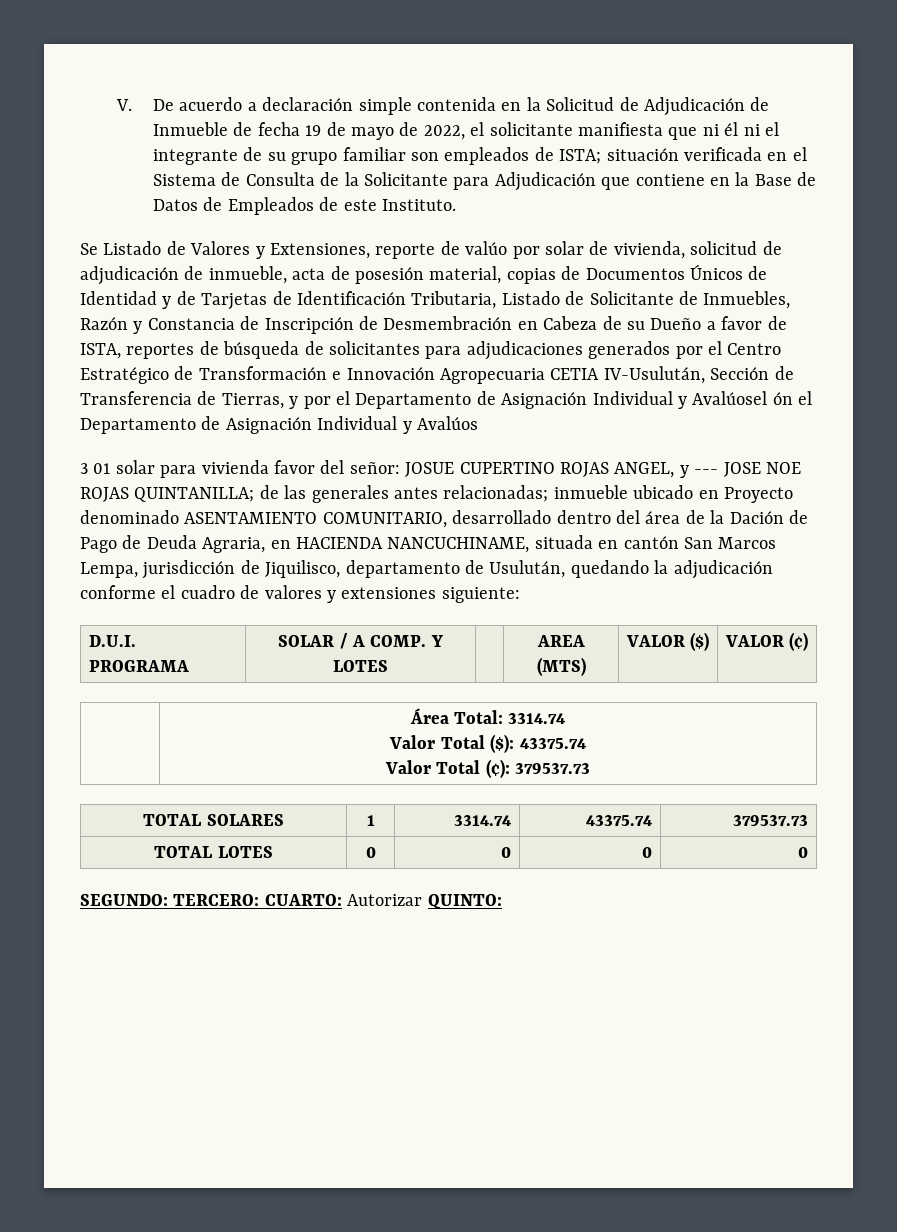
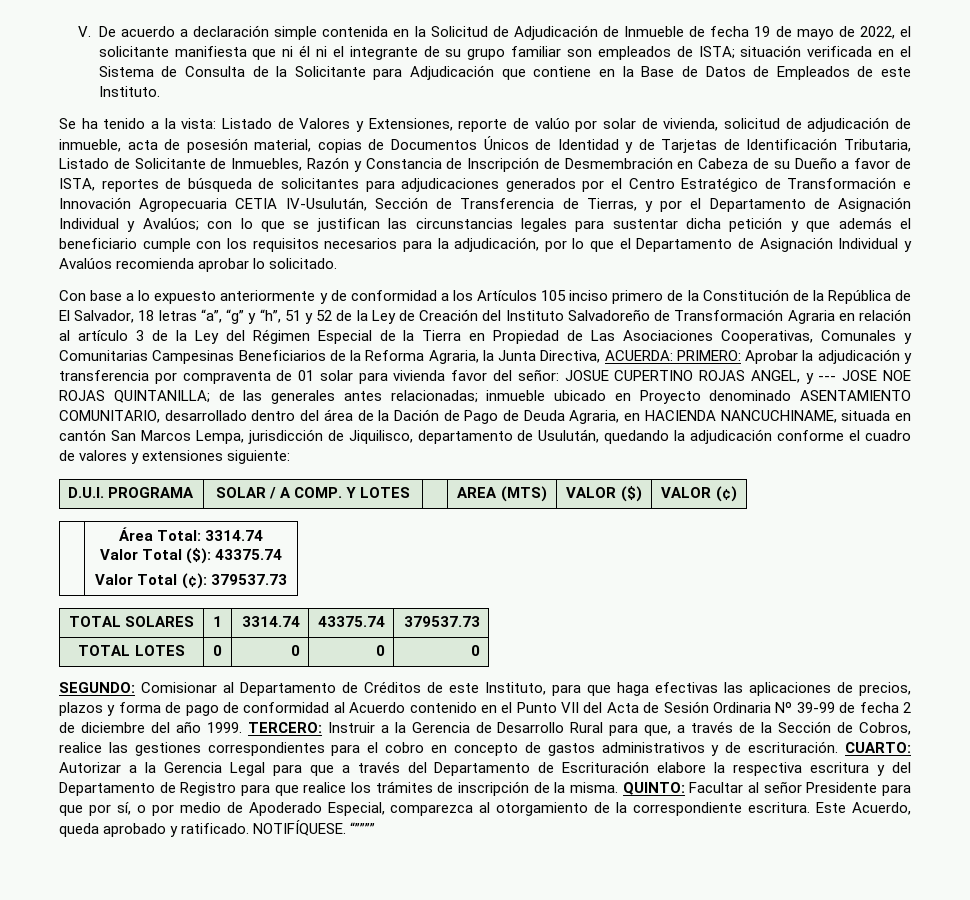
(98, 249) none -> [81,118,217,129] ha tenido a la vista:
[692,391,793,405] Avalúosel ón -> [142,217,912,232] [59,237,615,252] Avalúos; con lo que se justifican las circunstancias legales para sustentar dicha petición y que además el beneficiario cumple con los requisitos necesarios para la adjudicación, por lo que
[80,463,88,474] // 3 -> [116,258,338,272] [59,289,911,304] [59,309,912,324] [59,329,912,344] [59,349,912,364] [59,370,293,384] recomienda aprobar lo solicitado. // Con base a lo expuesto anteriormente y de conformidad a los Artículos 105 inciso primero de la Constitución de la República de El Salvador, 18 letras “a”, “g” y “h”, 51 y 52 de la Ley de Creación del Instituto Salvadoreño de Transformación Agraria en relación al artículo 3 de la Ley del Régimen Especial de la Tierra en Propiedad de Las Asociaciones Cooperativas, Comunales y Comunitarias Campesinas Beneficiarios de la Reforma Agraria, la Junta Directiva, ACUERDA: PRIMERO: Aprobar la adjudicación y transferencia por compraventa de
[173,894,502,909] TERCERO: CUARTO: Autorizar QUINTO: -> [141,681,911,696] [59,701,912,716] [59,721,912,736] [59,741,912,756] [59,761,912,776] [59,781,911,796] [59,802,912,816] [59,820,376,837] Comisionar al Departamento de Créditos de este Instituto, para que haga efectivas las aplicaciones de precios, plazos y forma de pago de conformidad al Acuerdo contenido en el Punto VII del Acta de Sesión Ordinaria Nº 39-99 de fecha 2 de diciembre del año 1999. TERCERO: Instruir a la Gerencia de Desarrollo Rural para que, a través de la Sección de Cobros, realice las gestiones correspondientes para el cobro en concepto de gastos administrativos y de escrituración. CUARTO: Autorizar a la Gerencia Legal para que a través del Departamento de Escrituración elabore la respectiva escritura y del Departamento de Registro para que realice los trámites de inscripción de la misma. QUINTO: Facultar al señor Presidente para que por sí, o por medio de Apoderado Especial, comparezca al otorgamiento de la correspondiente escritura. Este Acuerdo, queda aprobado y ratificado. NOTIFÍQUESE. “””””

